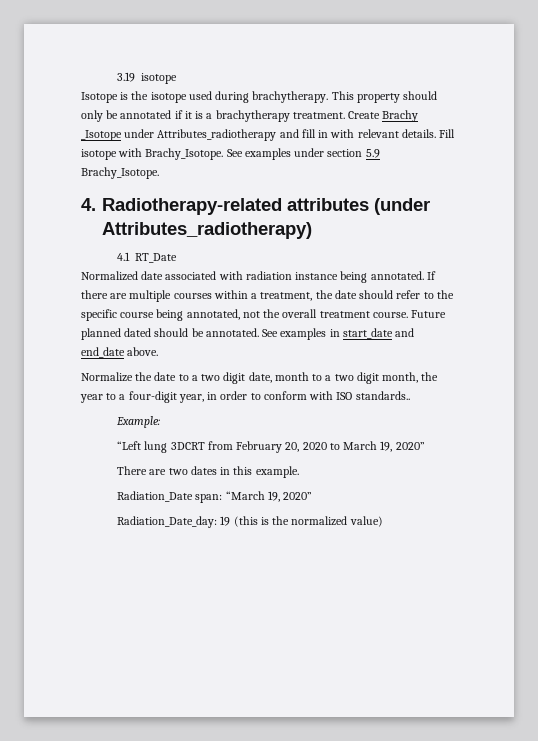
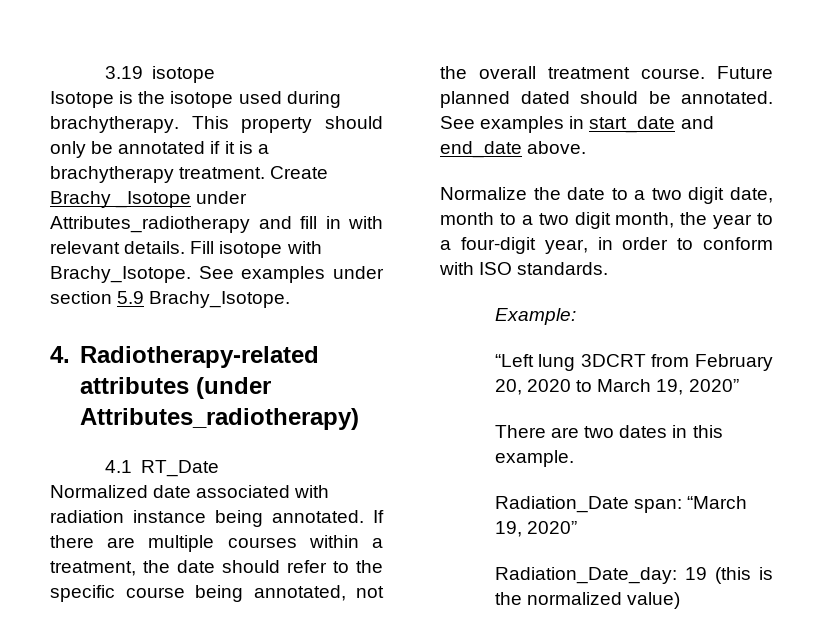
[355,391,410,400] standards.. -> [517,262,609,275] standards.

